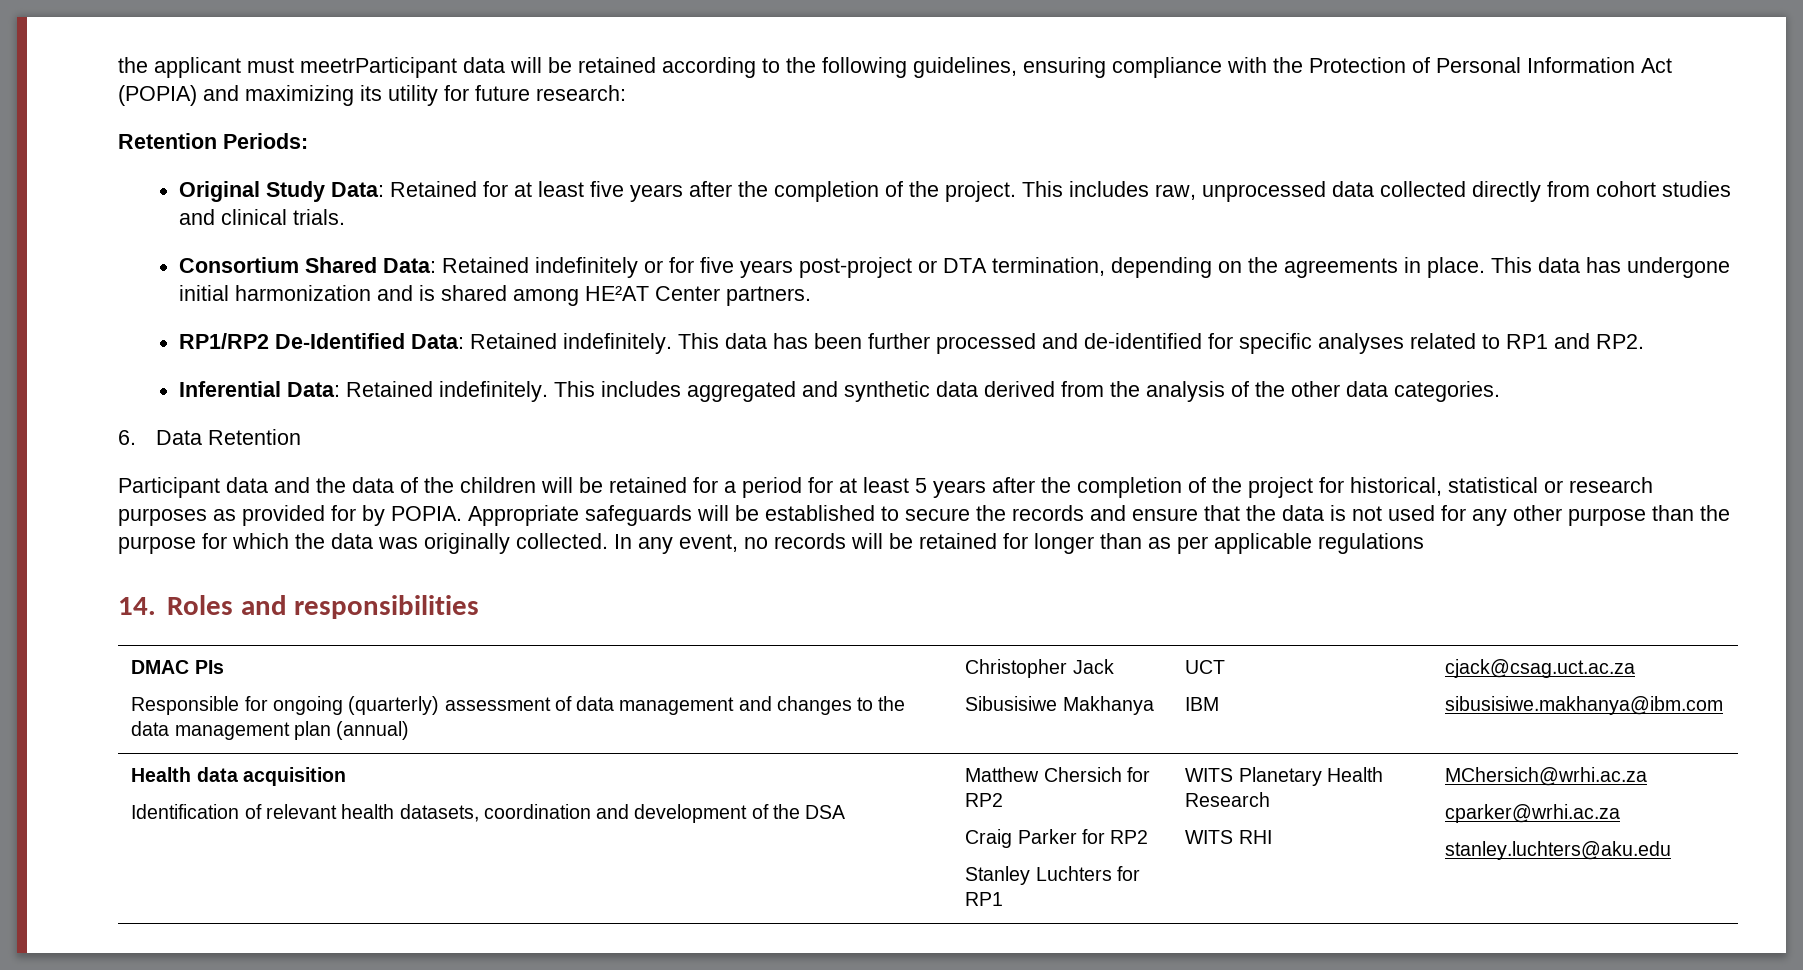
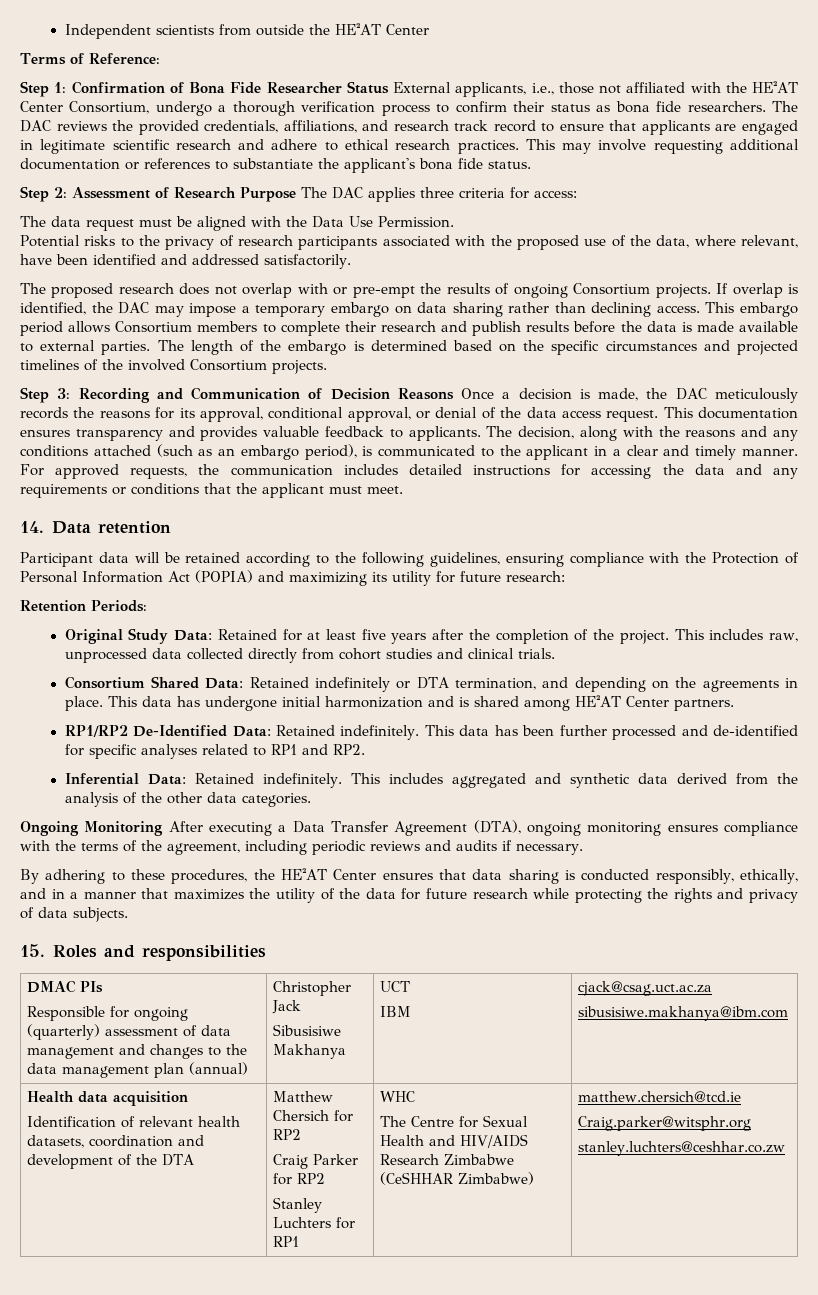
[118,57,457,78] the applicant must meetrParticipant -> [64,23,429,39] [20,53,160,65] [20,81,799,97] [20,101,798,116] [20,120,798,135] [20,139,800,154] [20,158,531,173] [20,186,577,202] [20,216,454,231] [20,235,799,250] [20,254,351,269] [20,283,799,298] [20,302,798,317] [20,321,798,336] [20,340,798,355] [20,359,327,374] [20,387,798,403] [20,407,798,422] [20,426,798,441] [20,444,799,460] [20,464,799,479] [20,483,403,498] [20,521,171,534] [20,552,93,567] Independent scientists from outside the HE²AT Center // Terms of Reference: // Step 1: Confirmation of Bona Fide Researcher Status External applicants, i.e., those not affiliated with the HE²AT Center Consortium, undergo a thorough verification process to confirm their status as bona fide researchers. The DAC reviews the provided credentials, affiliations, and research track record to ensure that applicants are engaged in legitimate scientific research and adhere to ethical research practices. This may involve requesting additional documentation or references to substantiate the applicant's bona fide status. // Step 2: Assessment of Research Purpose The DAC applies three criteria for access: // The data request must be aligned with the Data Use Permission. // Potential risks to the privacy of research participants associated with the proposed use of the data, where relevant, have been identified and addressed satisfactorily. // The proposed research does not overlap with or pre-empt the results of ongoing Consortium projects. If overlap is identified, the DAC may impose a temporary embargo on data sharing rather than declining access. This embargo period allows Consortium members to complete their research and publish results before the data is made available to external parties. The length of the embargo is determined based on the specific circumstances and projected timelines of the involved Consortium projects. // Step 3: Recording and Communication of Decision Reasons Once a decision is made, the DAC meticulously records the reasons for its approval, conditional approval, or denial of the data access request. This documentation ensures transparency and provides valuable feedback to applicants. The decision, along with the reasons and any conditions attached (such as an embargo period), is communicated to the applicant in a clear and timely manner. For approved requests, the communication includes detailed instructions for accessing the data and any requirements or conditions that the applicant must meet. // 14. Data retention // Participant
[669,257,938,278] for five years post-project or -> (411, 685) none
(1106, 266) none -> [542,677,569,688] and
[118,429,301,445] [118,477,1653,498] [118,505,1730,526] [118,533,1424,554] [118,597,156,615] 6. Data Retention // Participant data and the data of the children will be retained for a period for at least 5 years after the completion of the project for historical, statistical or research purposes as provided for by POPIA. Appropriate safeguards will be established to secure the records and ensure that the data is not used for any other purpose than the purpose for which the data was originally collected. In any event, no records will be retained for longer than as per applicable regulations // 14. -> [20,820,798,836] [20,840,583,855] [20,868,799,884] [20,888,798,903] [20,907,128,922] [20,944,45,957] Ongoing Monitoring After executing a Data Transfer Agreement (DTA), ongoing monitoring ensures compliance with the terms of the agreement, including periodic reviews and audits if necessary. // By adhering to these procedures, the HE²AT Center ensures that data sharing is conducted responsibly, ethically, and in a manner that maximizes the utility of the data for future research while protecting the rights and privacy of data subjects. // 15.
[805,805,846,819] DSA -> [162,1154,195,1166] DTA
[1185,767,1383,786] [1185,792,1271,807] [1185,830,1272,844] [1445,767,1648,786] [1445,804,1621,823] [1445,841,1672,860] WITS Planetary Health Research // WITS RHI | MChersich@wrhi.ac.za // cparker@wrhi.ac.za // stanley.luchters@aku.edu -> [380,1091,416,1102] [380,1115,529,1128] [380,1134,529,1148] [380,1154,515,1165] [380,1172,535,1185] [578,1091,742,1102] [578,1116,752,1131] [578,1141,786,1156] WHC // The Centre for Sexual Health and HIV/AIDS Research Zimbabwe (CeSHHAR Zimbabwe) | matthew.chersich@tcd.ie // Craig.parker@witsphr.org // stanley.luchters@ceshhar.co.zw

